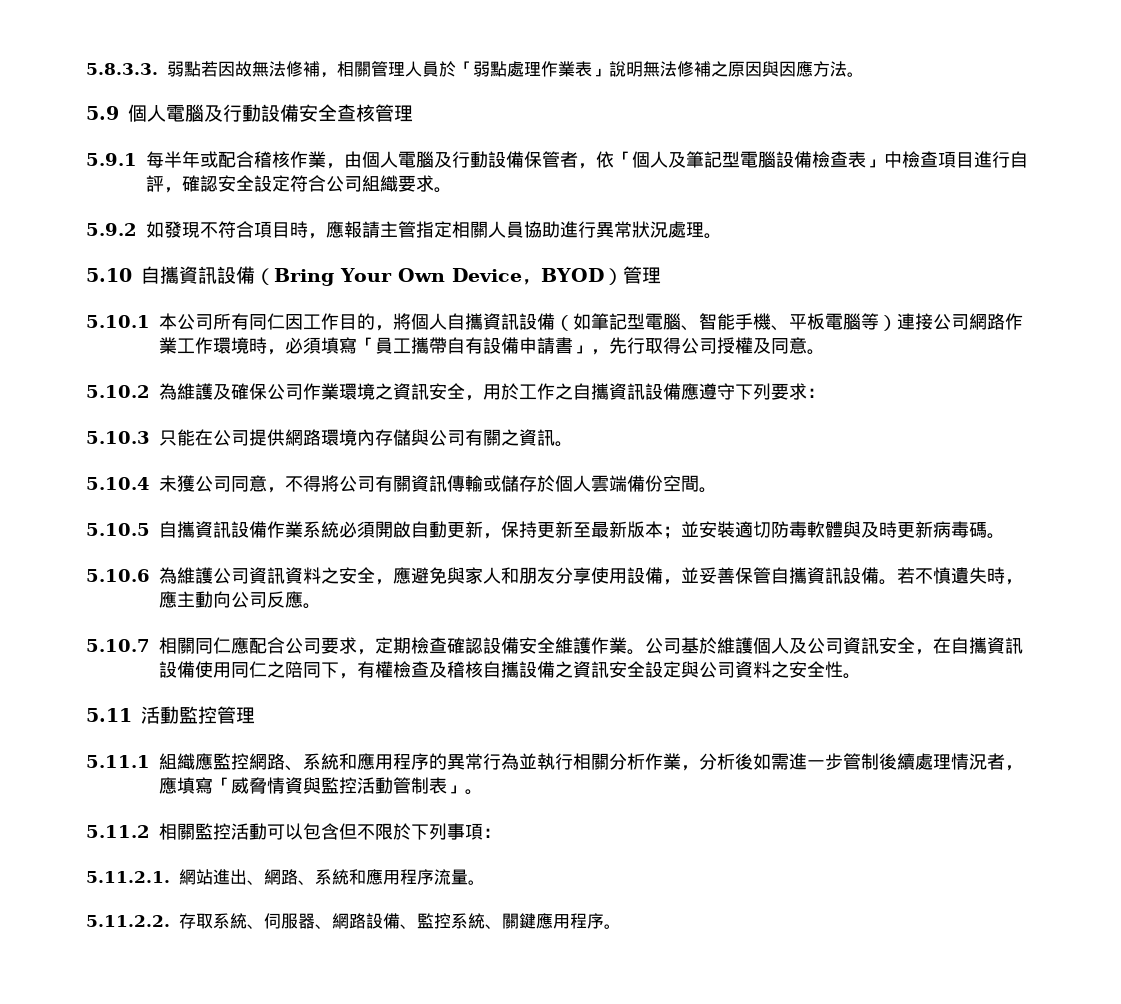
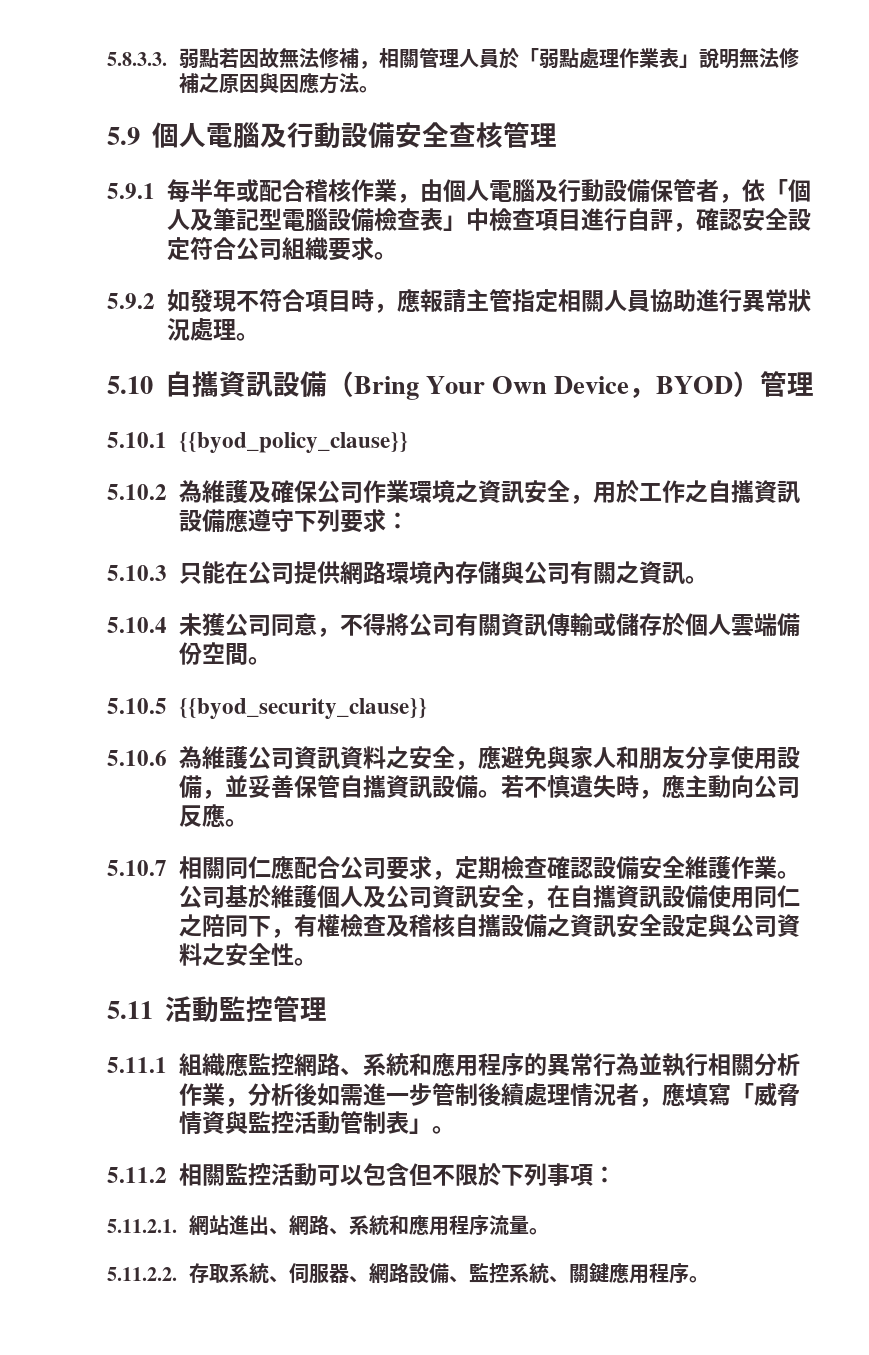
[158,313,1023,331] [158,337,825,355] 本公司所有同仁因工作目的，將個人自攜資訊設備（如筆記型電腦、智能手機、平板電腦等）連接公司網路作業工作環境時，必須填寫「員工攜帶自有設備申請書」，先行取得公司授權及同意。 -> [178,431,408,453] {{byod_policy_clause}}
[158,521,1005,539] 自攜資訊設備作業系統必須開啟自動更新，保持更新至最新版本；並安裝適切防毒軟體與及時更新病毒碼。 -> [178,697,427,719] {{byod_security_clause}}

